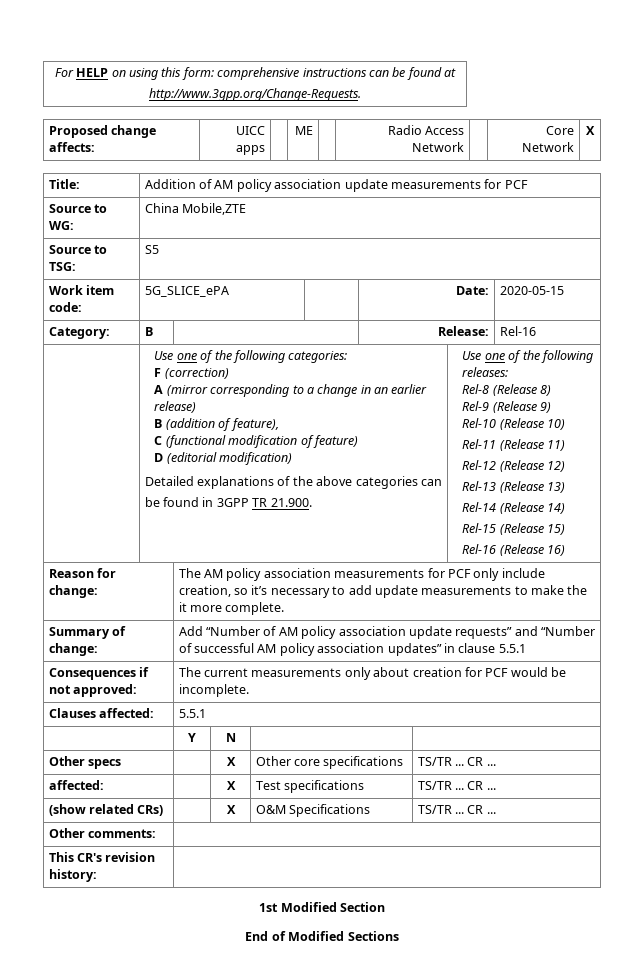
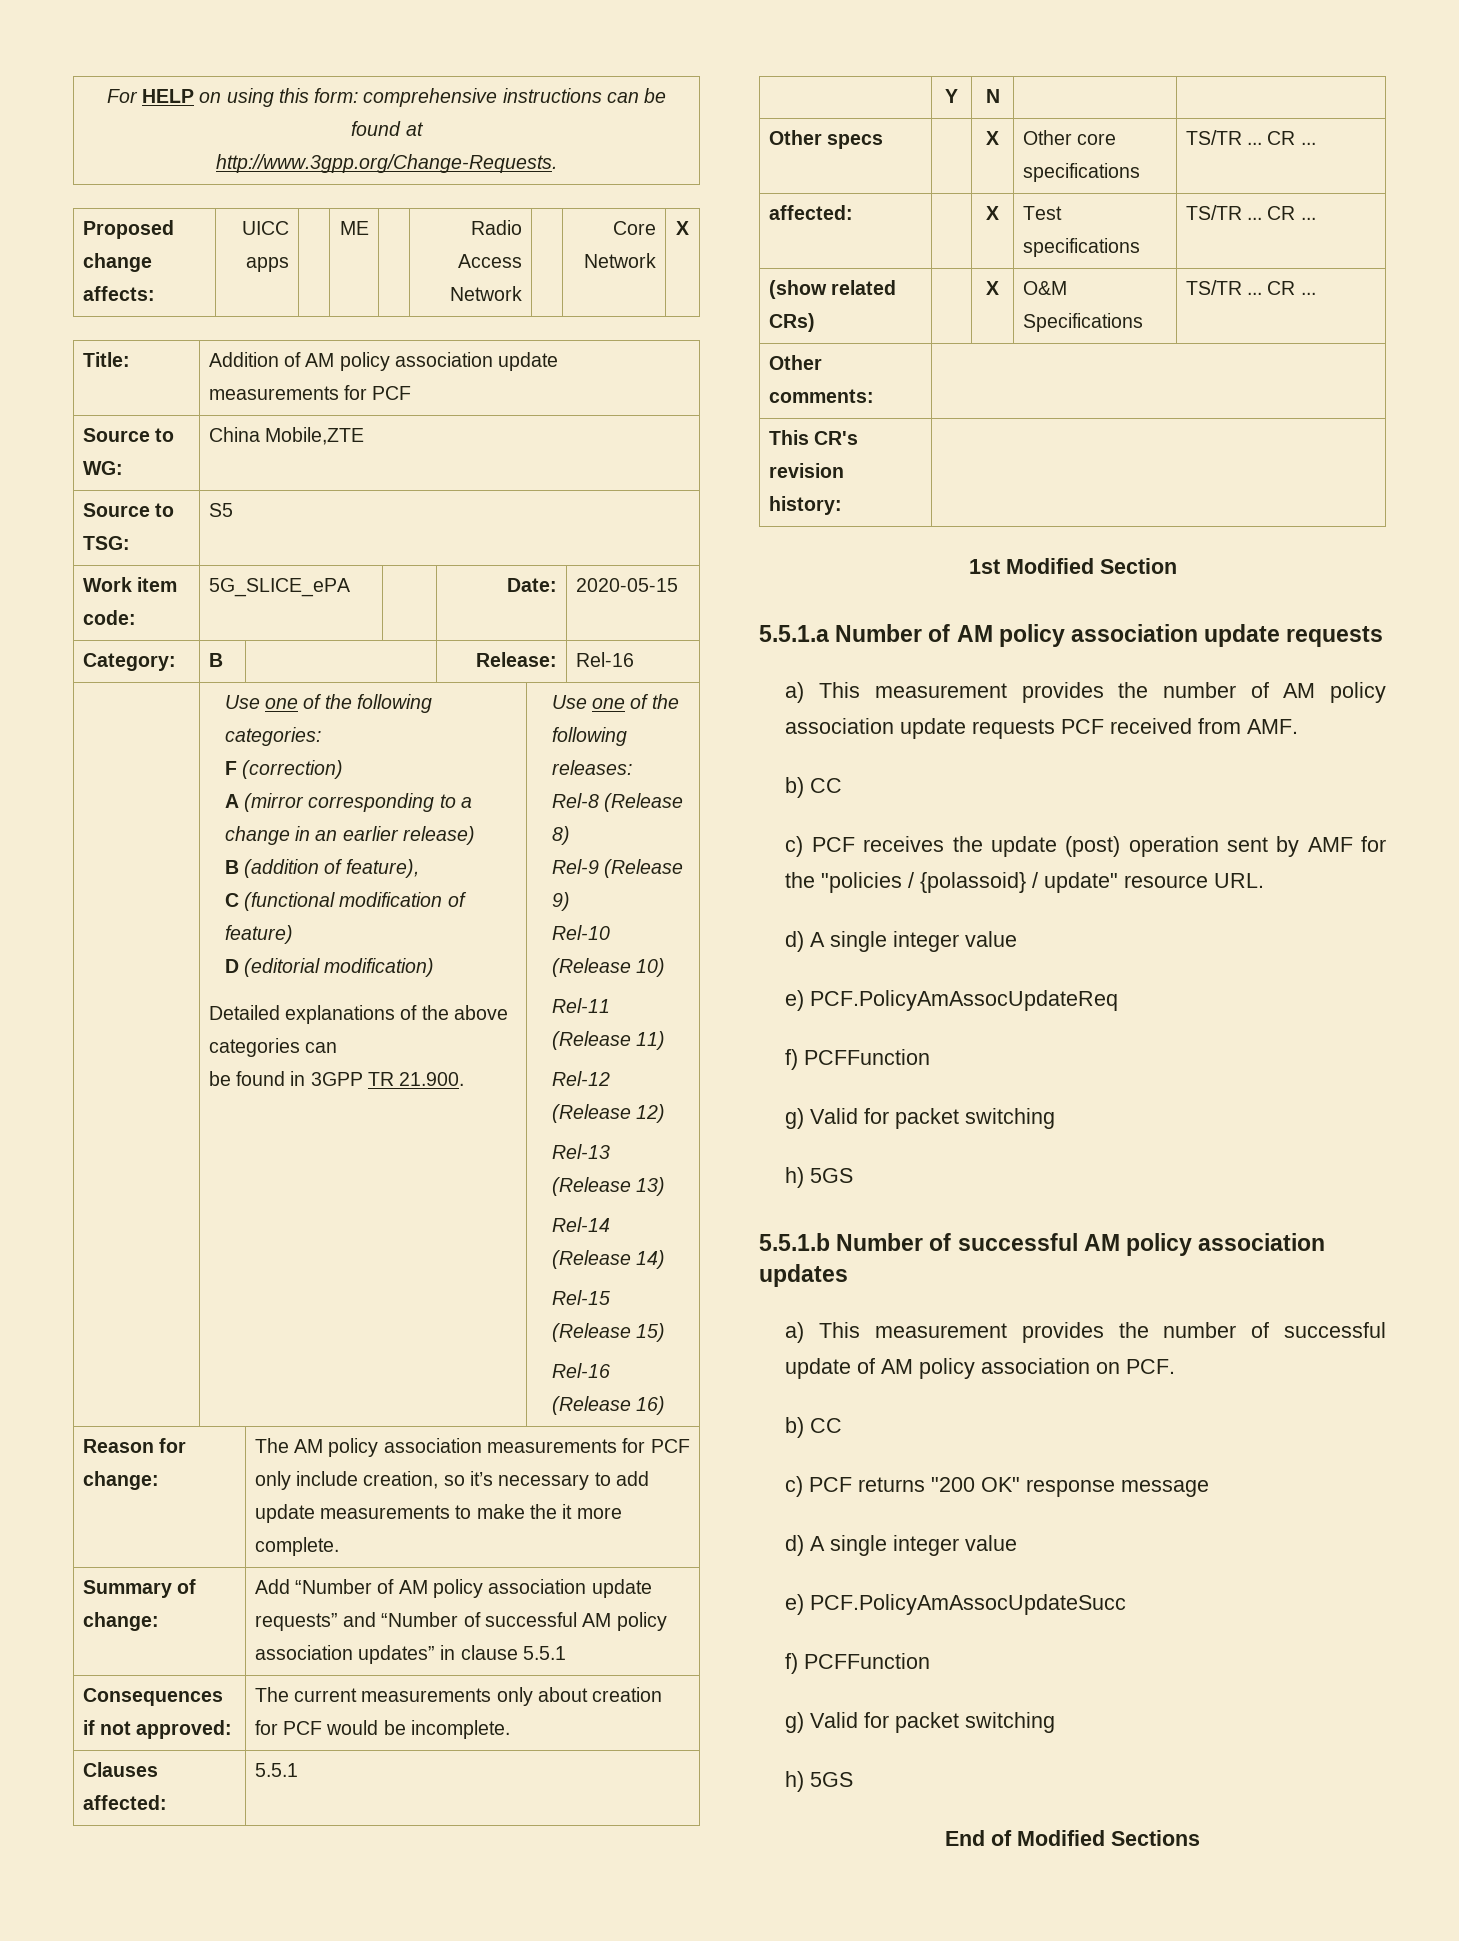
(385, 907) none -> [759,624,1384,647] [785,682,1386,703] [785,718,1299,739] [785,777,843,798] [785,836,1386,857] [785,872,1265,893] [785,931,1018,952] [785,990,1119,1011] [785,1049,931,1070] [785,1108,1056,1129] [785,1167,854,1188] [759,1233,1326,1256] [759,1264,848,1287] [785,1322,1386,1343] [785,1358,1176,1379] [785,1417,843,1438] [785,1476,1210,1497] [785,1535,1018,1556] [785,1594,1127,1615] [785,1653,931,1674] [785,1712,1056,1733] [785,1771,854,1792] // 5.5.1.a Number of AM policy association update requests // a) This measurement provides the number of AM policy association update requests PCF received from AMF. // b) CC // c) PCF receives the update (post) operation sent by AMF for the "policies / {polassoid} / update" resource URL. // d) A single integer value // e) PCF.PolicyAmAssocUpdateReq // f) PCFFunction // g) Valid for packet switching // h) 5GS // 5.5.1.b Number of successful AM policy association updates // a) This measurement provides the number of successful update of AM policy association on PCF. // b) CC // c) PCF returns "200 OK" response message // d) A single integer value // e) PCF.PolicyAmAssocUpdateSucc // f) PCFFunction // g) Valid for packet switching // h) 5GS

